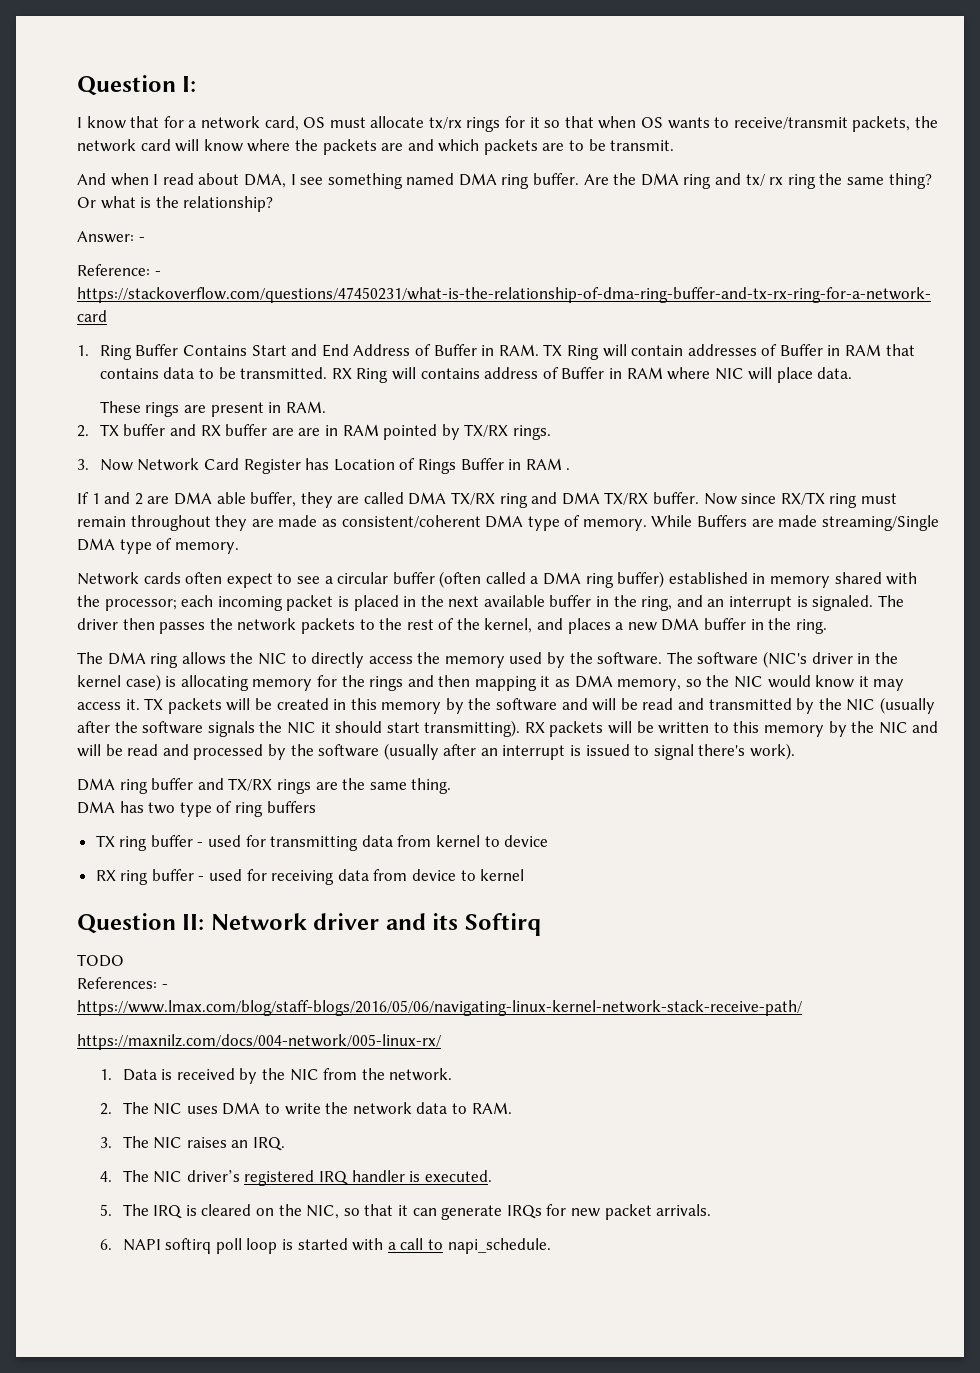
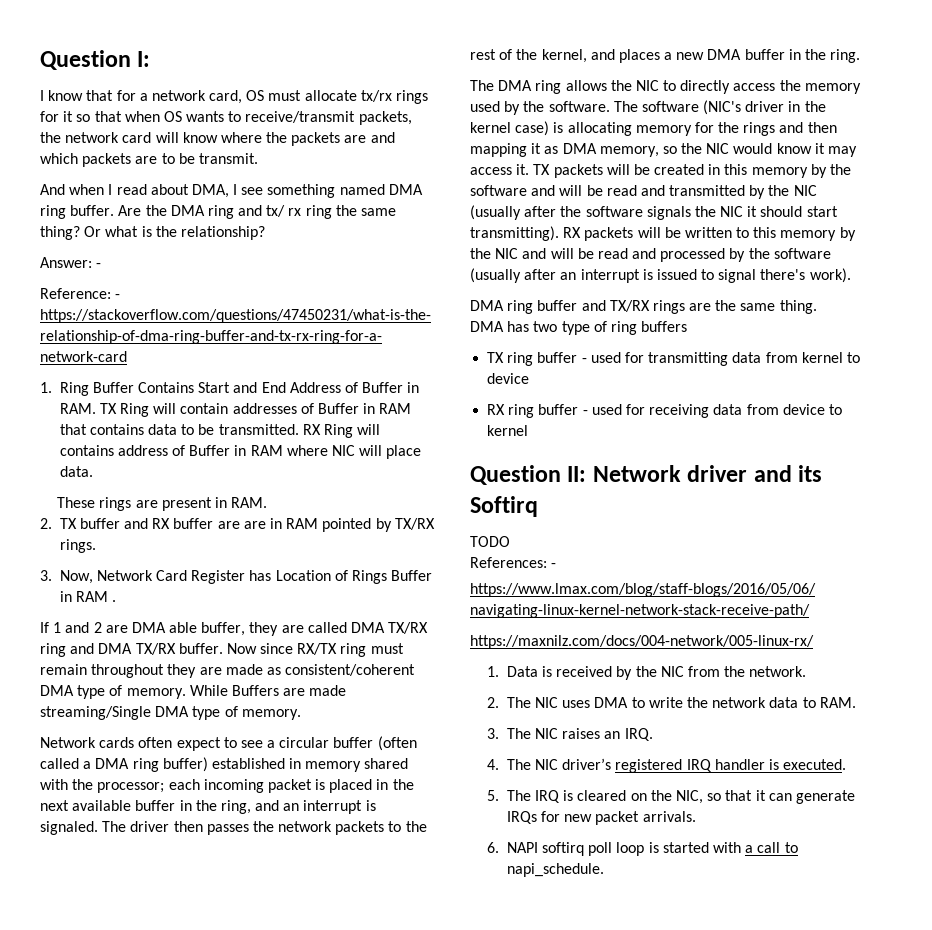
[99,459,133,471] Now -> [59,570,93,584] Now,

